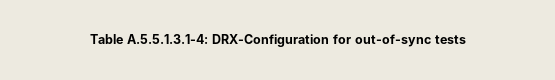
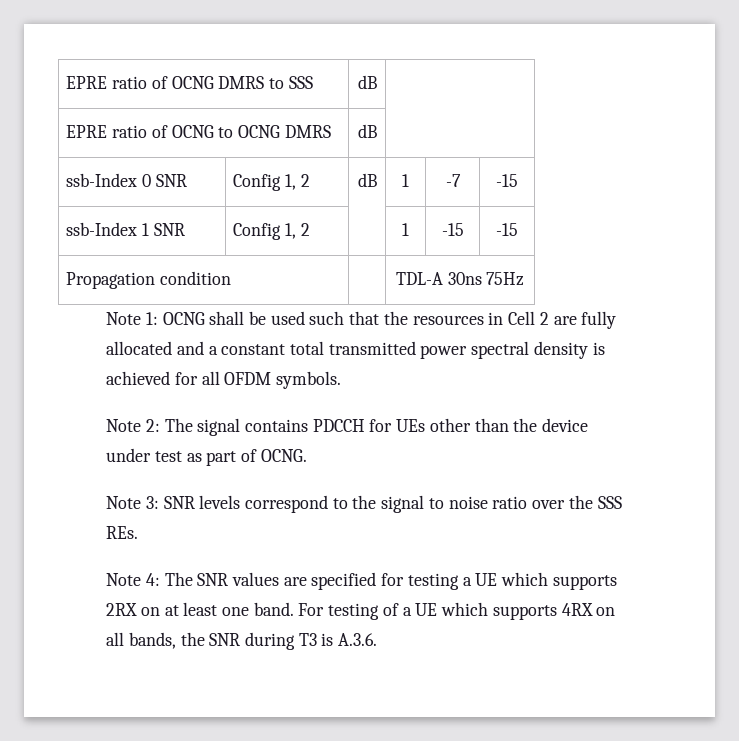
[89,34,466,47] Table A.5.5.1.3.1-4: DRX-Configuration for out-of-sync tests -> [66,76,313,89] [357,75,377,89] [66,125,331,138] [357,124,377,138] [66,173,187,187] [233,174,310,191] [357,173,377,187] [402,174,409,187] [445,174,461,187] [496,174,518,187] [66,222,185,236] [233,223,310,240] [402,223,409,236] [441,223,464,236] [496,223,518,236] [66,271,232,289] [395,272,525,286] [106,311,617,329] [106,341,605,359] [106,371,342,389] [106,418,589,436] [106,448,307,466] [106,495,622,513] [106,526,139,539] [106,572,617,590] [106,602,616,620] [106,632,378,650] EPRE ratio of OCNG DMRS to SSS | dB | // EPRE ratio of OCNG to OCNG DMRS | dB | // ssb-Index 0 SNR | Config 1, 2 | dB | 1 | -7 | -15 // ssb-Index 1 SNR | Config 1, 2 | | 1 | -15 | -15 // Propagation condition | | TDL-A 30ns 75Hz // Note 1: OCNG shall be used such that the resources in Cell 2 are fully allocated and a constant total transmitted power spectral density is achieved for all OFDM symbols. // Note 2: The signal contains PDCCH for UEs other than the device under test as part of OCNG. // Note 3: SNR levels correspond to the signal to noise ratio over the SSS REs. // Note 4: The SNR values are specified for testing a UE which supports 2RX on at least one band. For testing of a UE which supports 4RX on all bands, the SNR during T3 is A.3.6.

